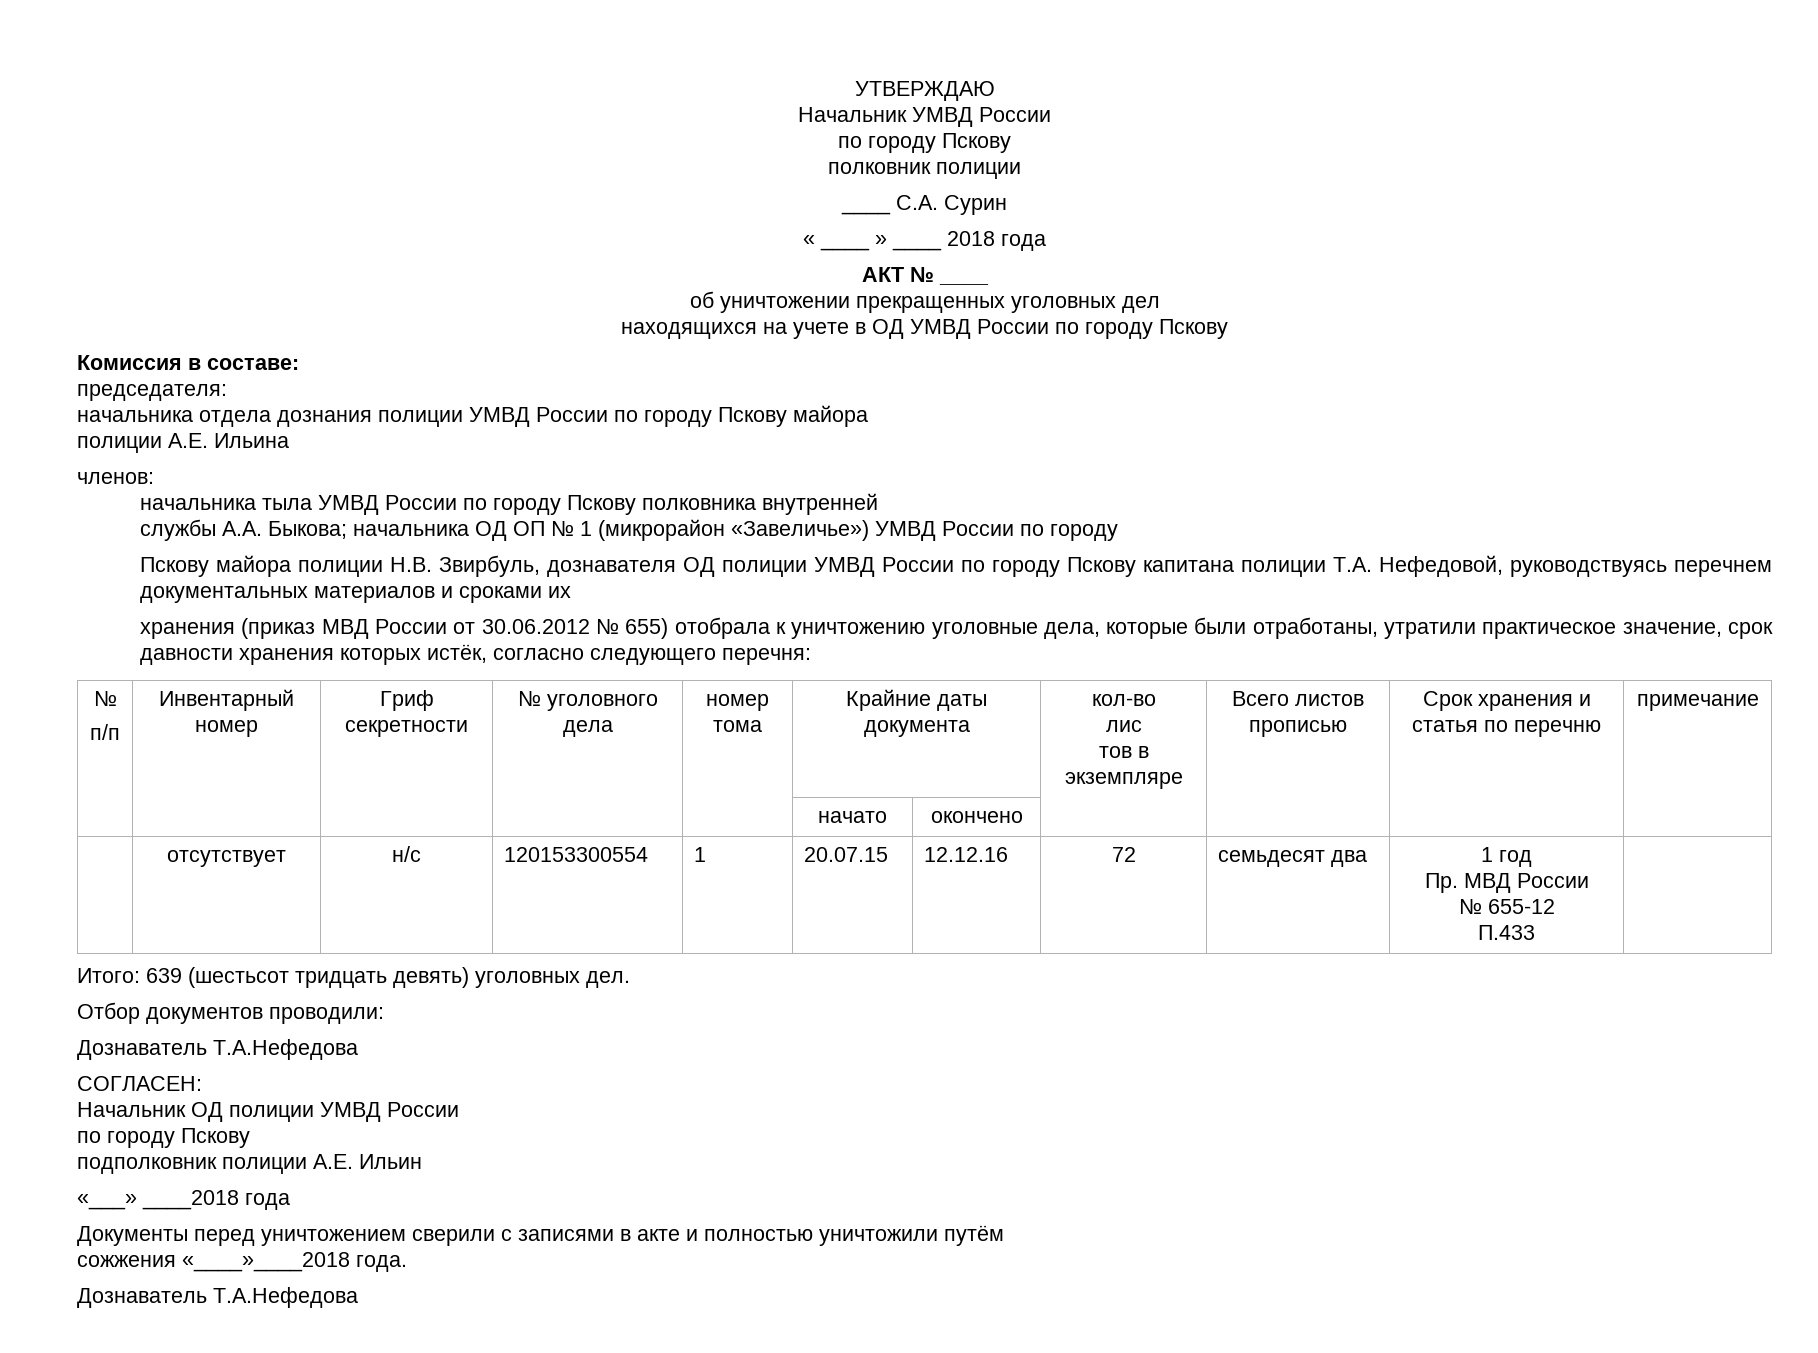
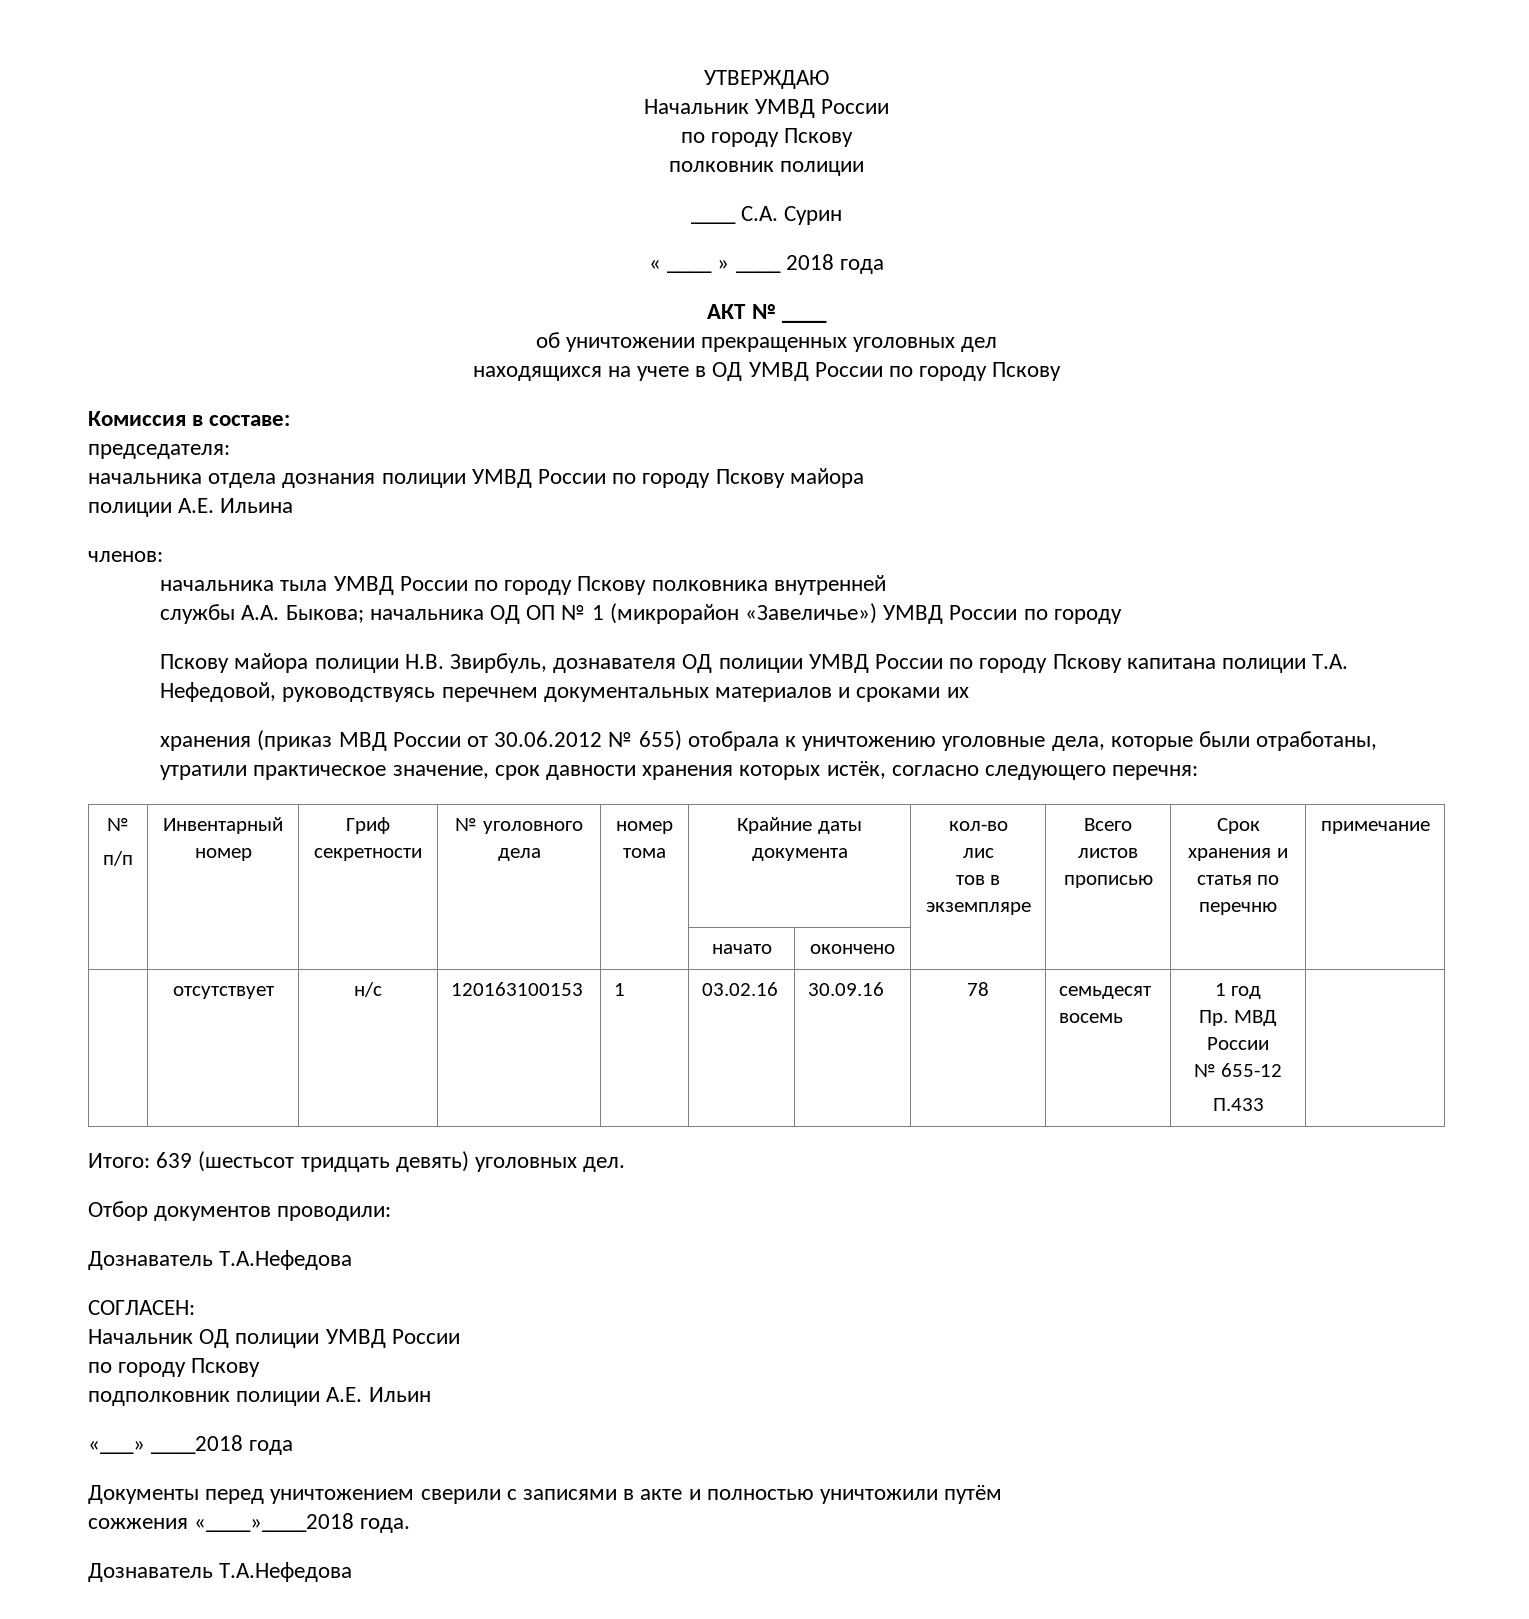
[504,847,649,862] [694,847,707,862] [804,847,889,862] [924,847,1009,862] [1111,847,1136,862] 120153300554 | 1 | 20.07.15 | 12.12.16 | 72 -> [451,982,584,996] [614,983,626,996] [702,982,779,996] [808,982,885,996] [967,982,989,996] 120163100153 | 1 | 03.02.16 | 30.09.16 | 78
[1331,850,1368,867] два -> [1059,1013,1124,1023] восемь

